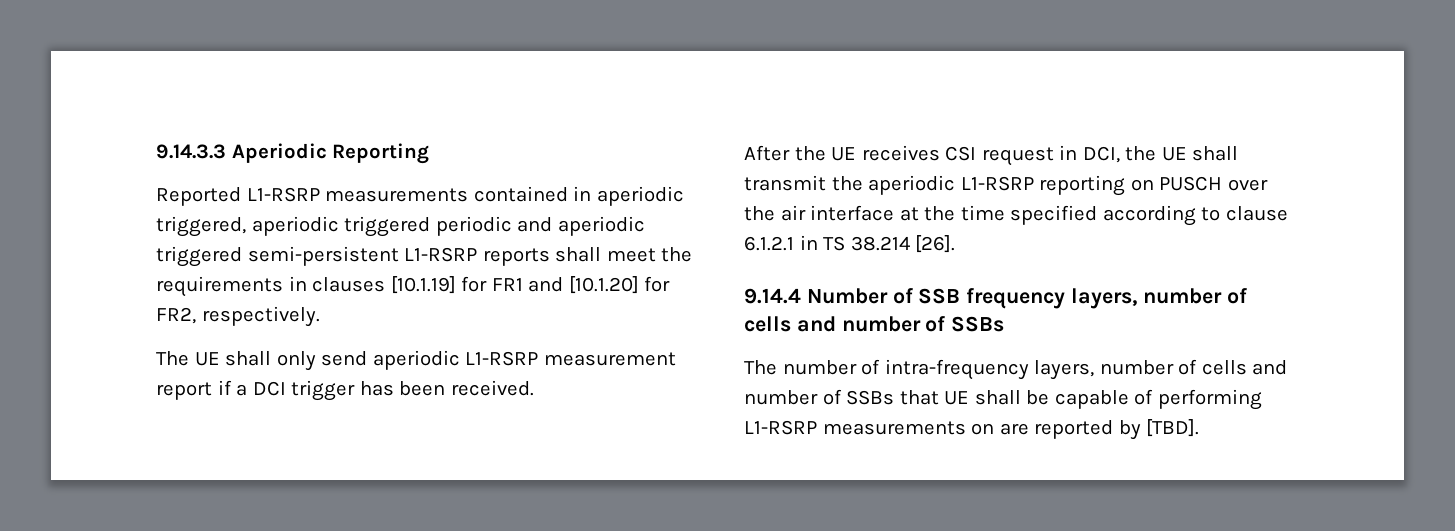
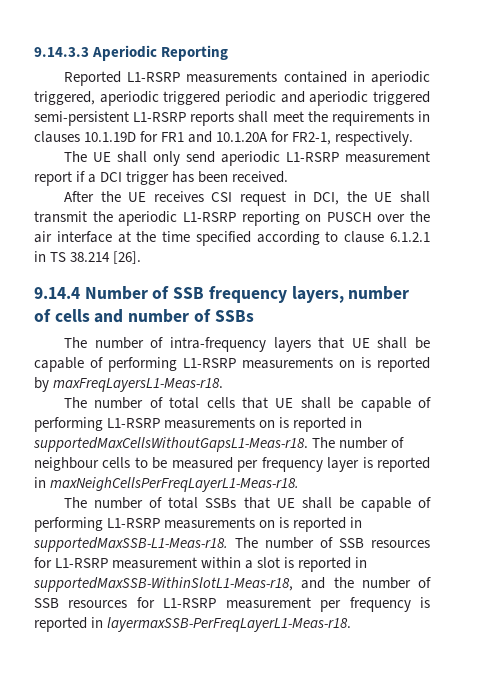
[390,276,456,294] [10.1.19] -> [84,132,137,142] 10.1.19D
[568,276,671,294] [156,307,196,324] [10.1.20] for FR2, -> [216,131,332,145] 10.1.20A for FR2-1,
[1034,359,1288,380] [744,389,842,405] layers, number of cells and number of -> [273,337,430,352] [34,357,430,372] [34,377,224,392] [63,397,431,412] [34,417,363,432] [33,437,405,452] [34,457,431,472] [34,477,300,492] [63,497,199,509] layers that UE shall be capable of performing L1-RSRP measurements on is reported by maxFreqLayersL1-Meas-r18. // The number of total cells that UE shall be capable of performing L1-RSRP measurements on is reported in supportedMaxCellsWithoutGapsL1-Meas-r18. The number of neighbour cells to be measured per frequency layer is reported in maxNeighCellsPerFreqLayerL1-Meas-r18. // The number of total
[999,419,1200,440] are reported by [TBD]. -> [279,517,363,532] [33,537,430,552] [34,557,368,572] [33,577,431,592] [34,597,431,612] [34,617,352,632] is reported in supportedMaxSSB-L1-Meas-r18. The number of SSB resources for L1-RSRP measurement within a slot is reported in supportedMaxSSB-WithinSlotL1-Meas-r18, and the number of SSB resources for L1-RSRP measurement per frequency is reported in layermaxSSB-PerFreqLayerL1-Meas-r18.

